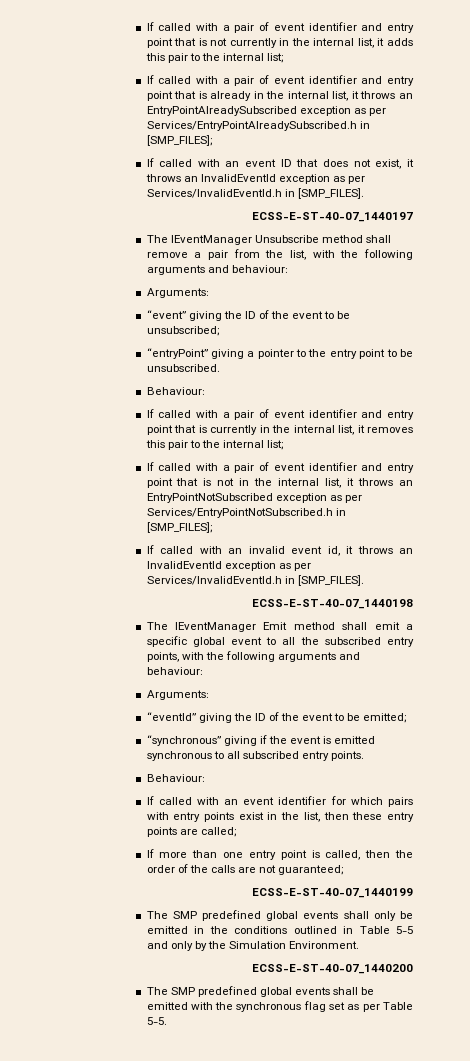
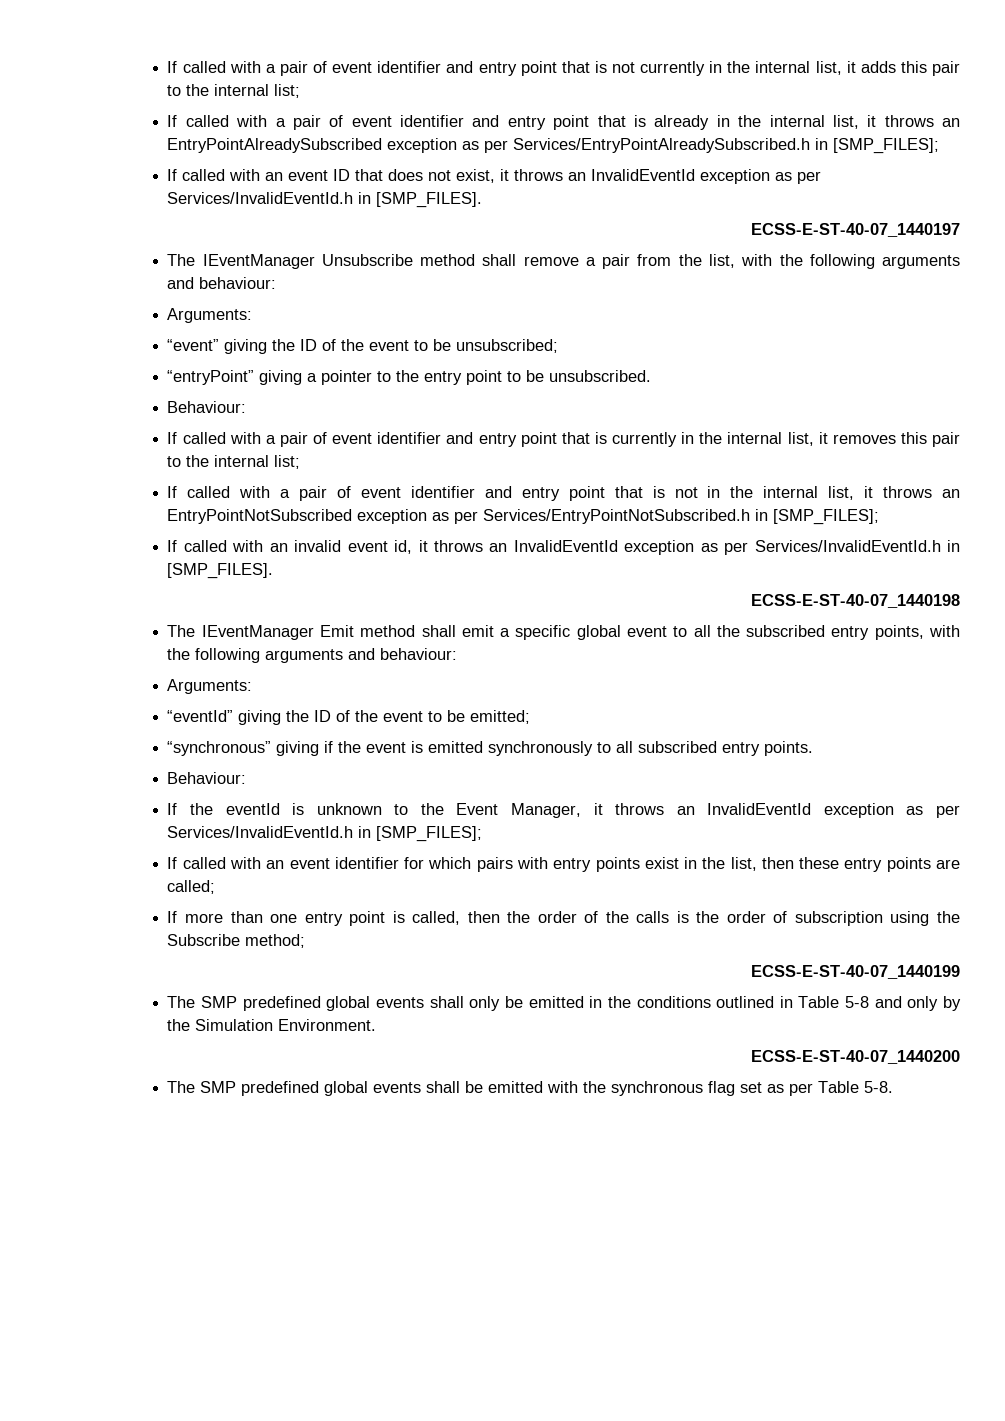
[146,751,212,761] synchronous -> [488,741,594,756] synchronously
(205, 778) none -> [167,803,960,818] [167,826,483,842] // If the eventId is unknown to the Event Manager, it throws an InvalidEventId exception as per Services/InvalidEventId.h in [SMP_FILES];
[237,865,344,875] are not guaranteed; -> [676,911,961,926] [167,934,306,948] is the order of subscription using the Subscribe method;
[395,926,413,934] 5-5 -> [845,996,870,1008] 5-8
[146,1017,167,1025] 5-5. -> [864,1081,894,1093] 5-8.

